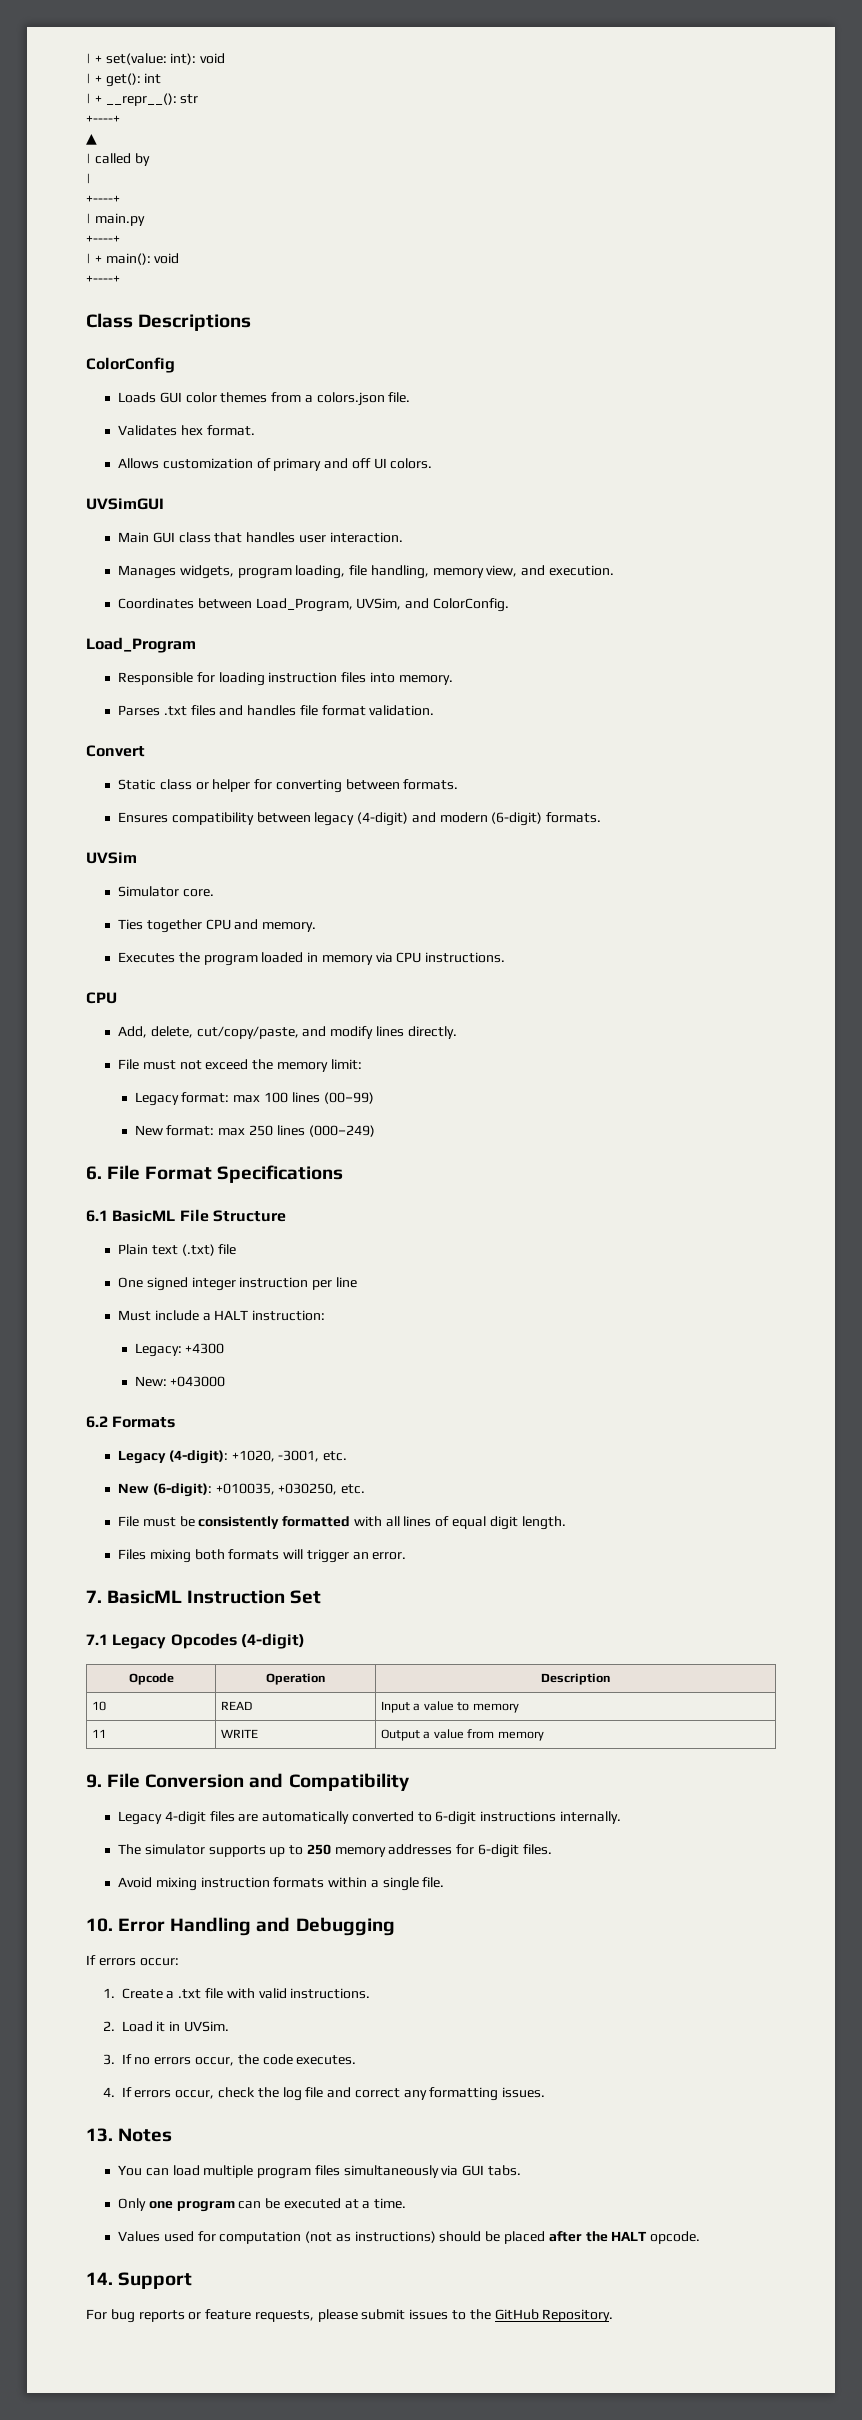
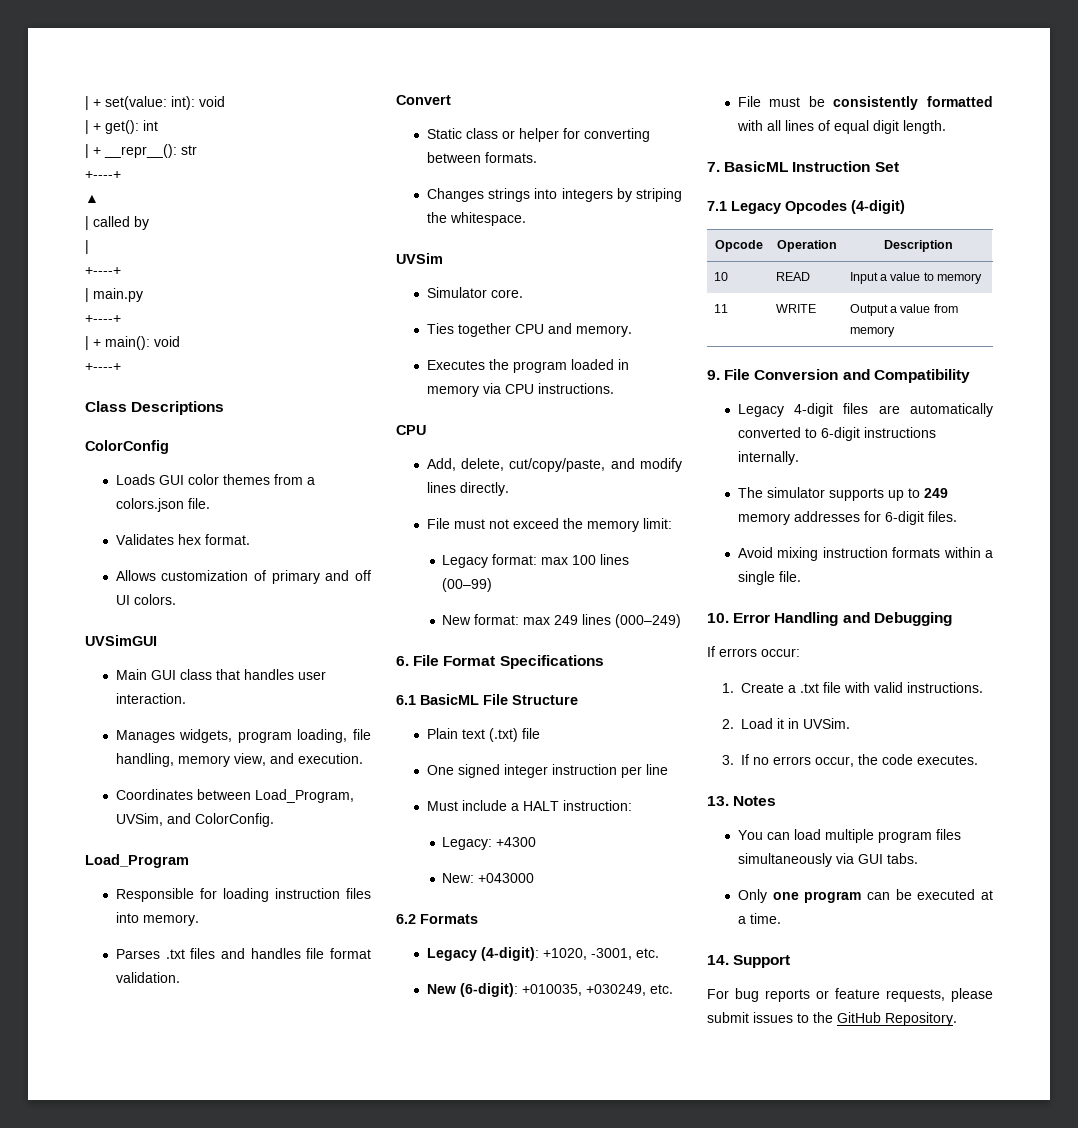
[118,812,602,826] Ensures compatibility between legacy (4-digit) and modern (6-digit) formats. -> [426,188,682,202] [426,212,526,226] Changes strings into integers by striping the whitespace.
[248,1125,273,1136] 250 -> [554,615,579,625] 249
[278,1483,338,1495] +030250, -> [585,984,646,996] +030249,
[118,1549,407,1563] // Files mixing both formats will trigger an error. -> (946, 127) none
[306,1844,331,1855] 250 -> [923,488,948,498] 249
[102,2087,546,2101] // 4. If errors occur, check the log file and correct any formatting issues. -> (979, 760) none
[118,2231,701,2244] // Values used for computation (not as instructions) should be placed after the HALT opcode. -> (781, 918) none

